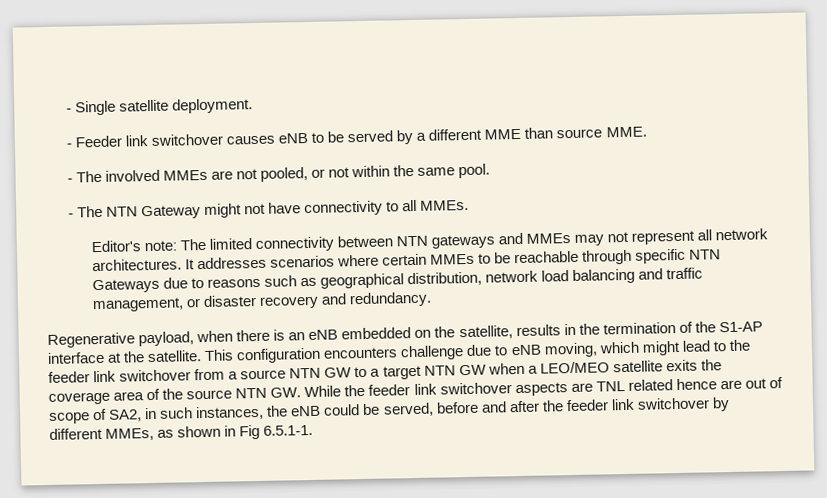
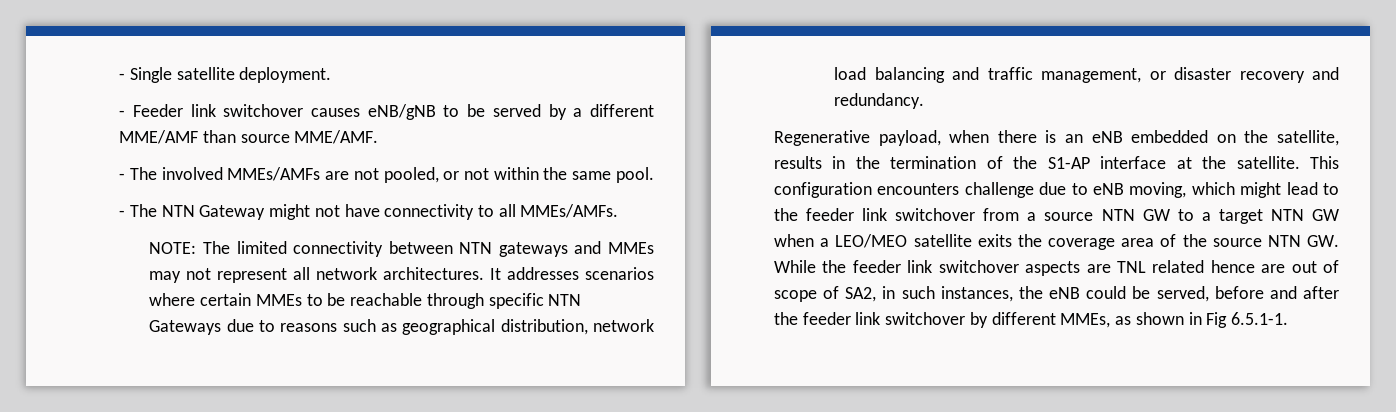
[278,132,309,144] eNB -> [367,104,436,120] eNB/gNB
[484,128,522,140] MME -> [119,130,199,144] MME/AMF
[605,126,647,138] MME. -> [294,130,379,144] MME/AMF.
[162,169,208,181] MMEs -> [227,167,321,181] MMEs/AMFs
[420,199,470,211] [90,240,177,253] MMEs. // Editor's note: -> [520,204,619,218] [149,242,197,254] MMEs/AMFs. // NOTE:

